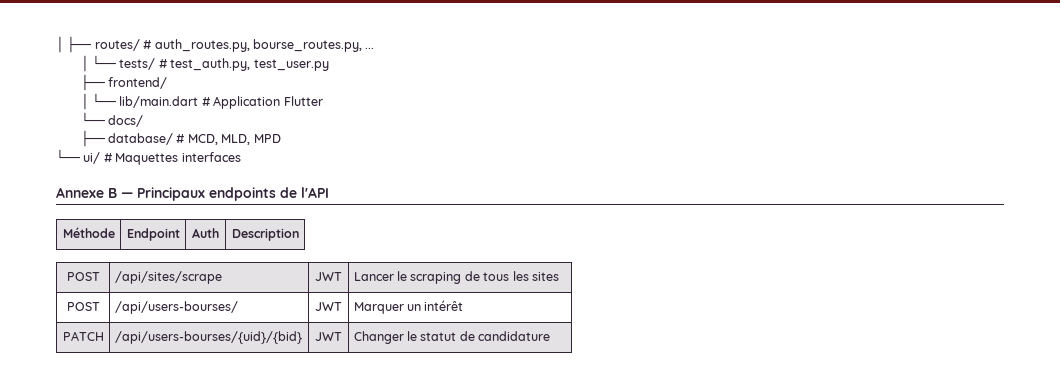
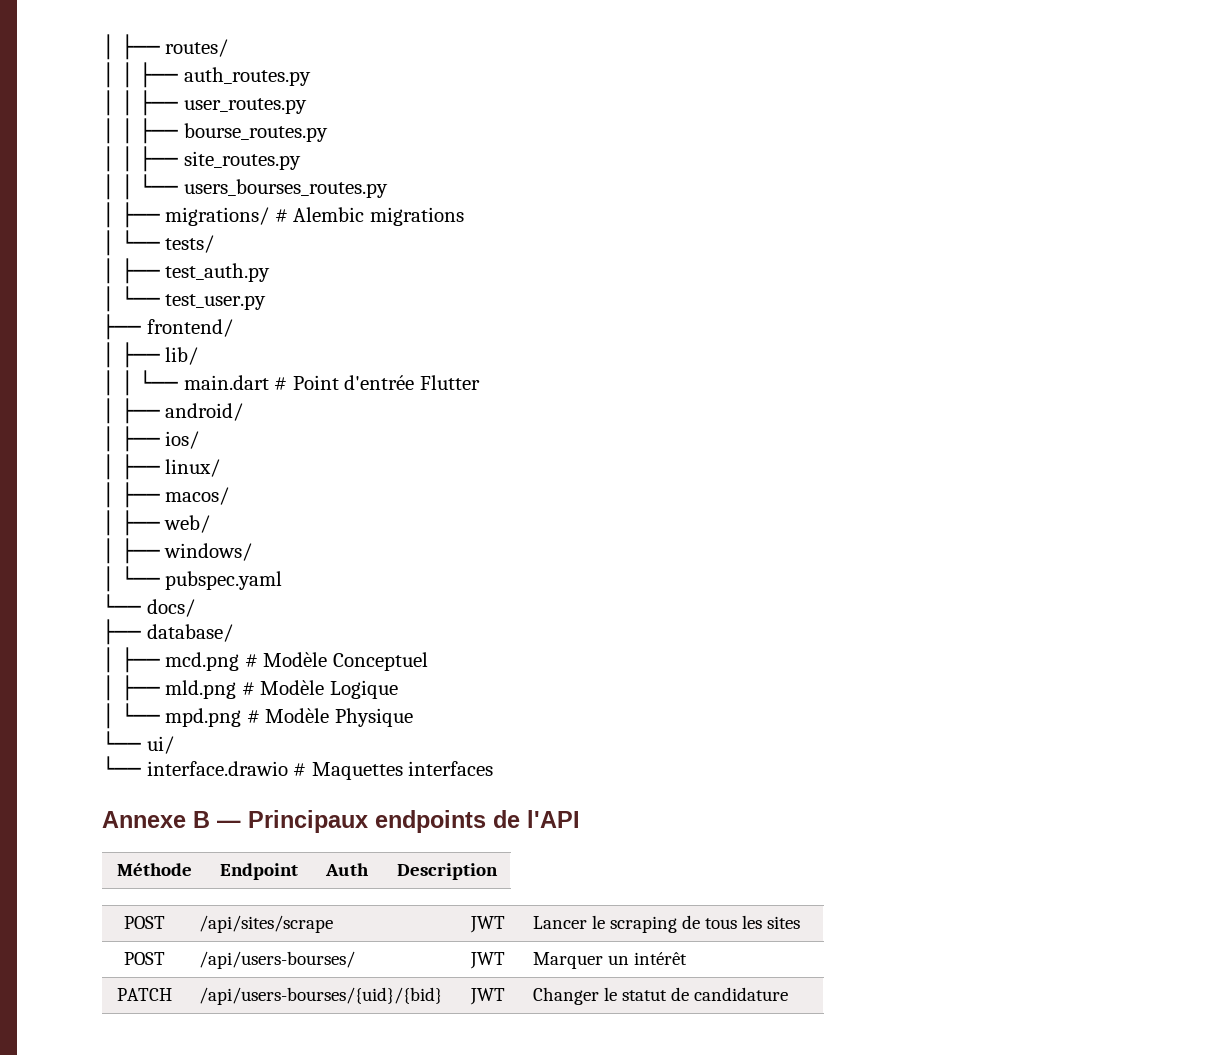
[143,39,375,52] [80,55,329,72] [80,74,167,91] [80,93,323,110] [80,112,143,127] [80,130,281,147] # auth_routes.py, bourse_routes.py, ... // │ └── tests/ # test_auth.py, test_user.py // ├── frontend/ // │ └── lib/main.dart # Application Flutter // └── docs/ // ├── database/ # MCD, MLD, MPD -> [102,62,311,88] [102,90,307,116] [102,118,328,144] [102,146,301,172] [102,174,388,200] [102,202,464,228] [102,230,215,256] [102,258,271,284] [102,286,267,312] [102,314,233,340] [102,342,199,368] [102,370,480,396] [102,398,244,424] [102,426,200,452] [102,454,221,480] [102,482,230,508] [102,510,211,536] [102,538,253,564] [102,566,283,592] [102,594,195,617] [102,619,233,645] [102,647,428,673] [102,675,398,701] [102,703,413,729] // │ │ ├── auth_routes.py // │ │ ├── user_routes.py // │ │ ├── bourse_routes.py // │ │ ├── site_routes.py // │ │ └── users_bourses_routes.py // │ ├── migrations/ # Alembic migrations // │ └── tests/ // │ ├── test_auth.py // │ └── test_user.py // ├── frontend/ // │ ├── lib/ // │ │ └── main.dart # Point d'entrée Flutter // │ ├── android/ // │ ├── ios/ // │ ├── linux/ // │ ├── macos/ // │ ├── web/ // │ ├── windows/ // │ └── pubspec.yaml // └── docs/ // ├── database/ // │ ├── mcd.png # Modèle Conceptuel // │ ├── mld.png # Modèle Logique // │ └── mpd.png # Modèle Physique
(101, 158) none -> [102,756,288,776] // └── interface.drawio

